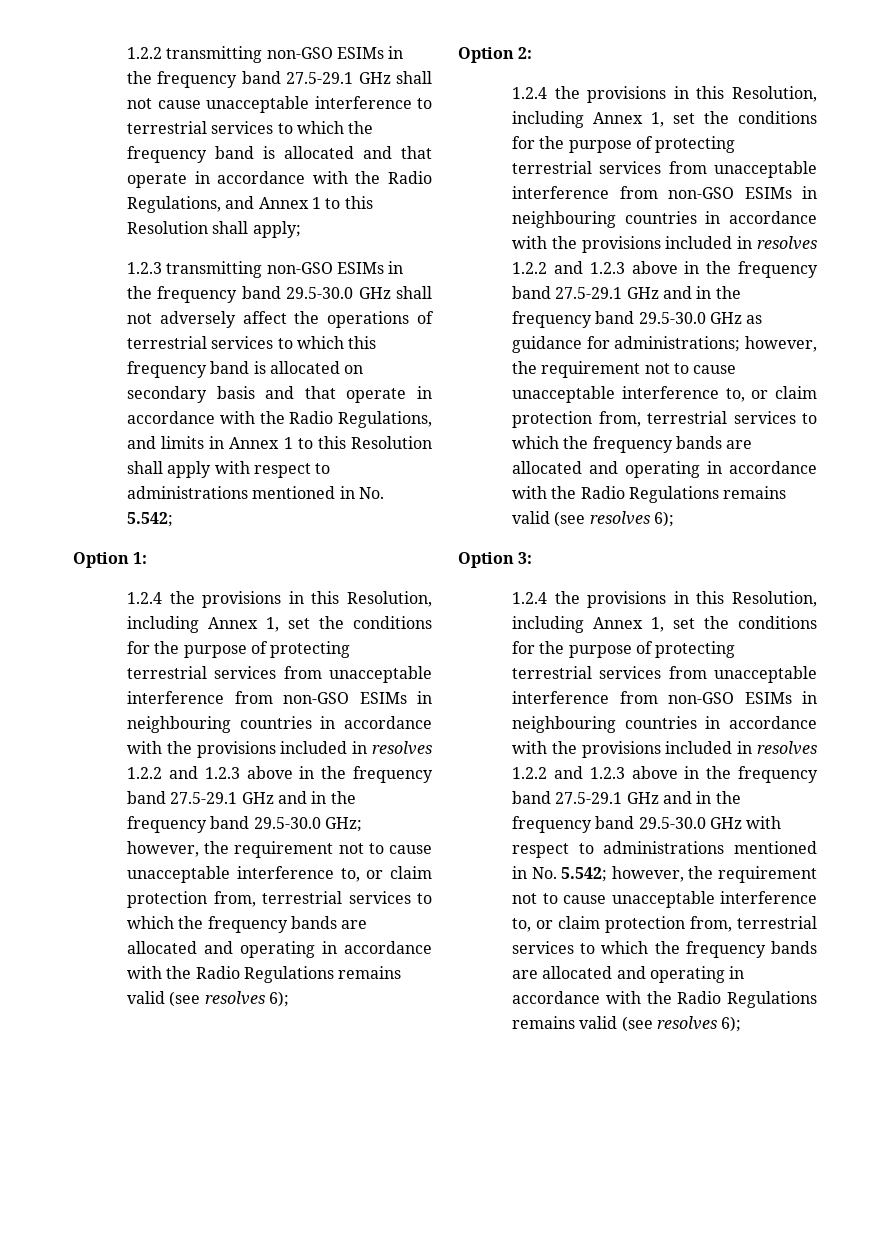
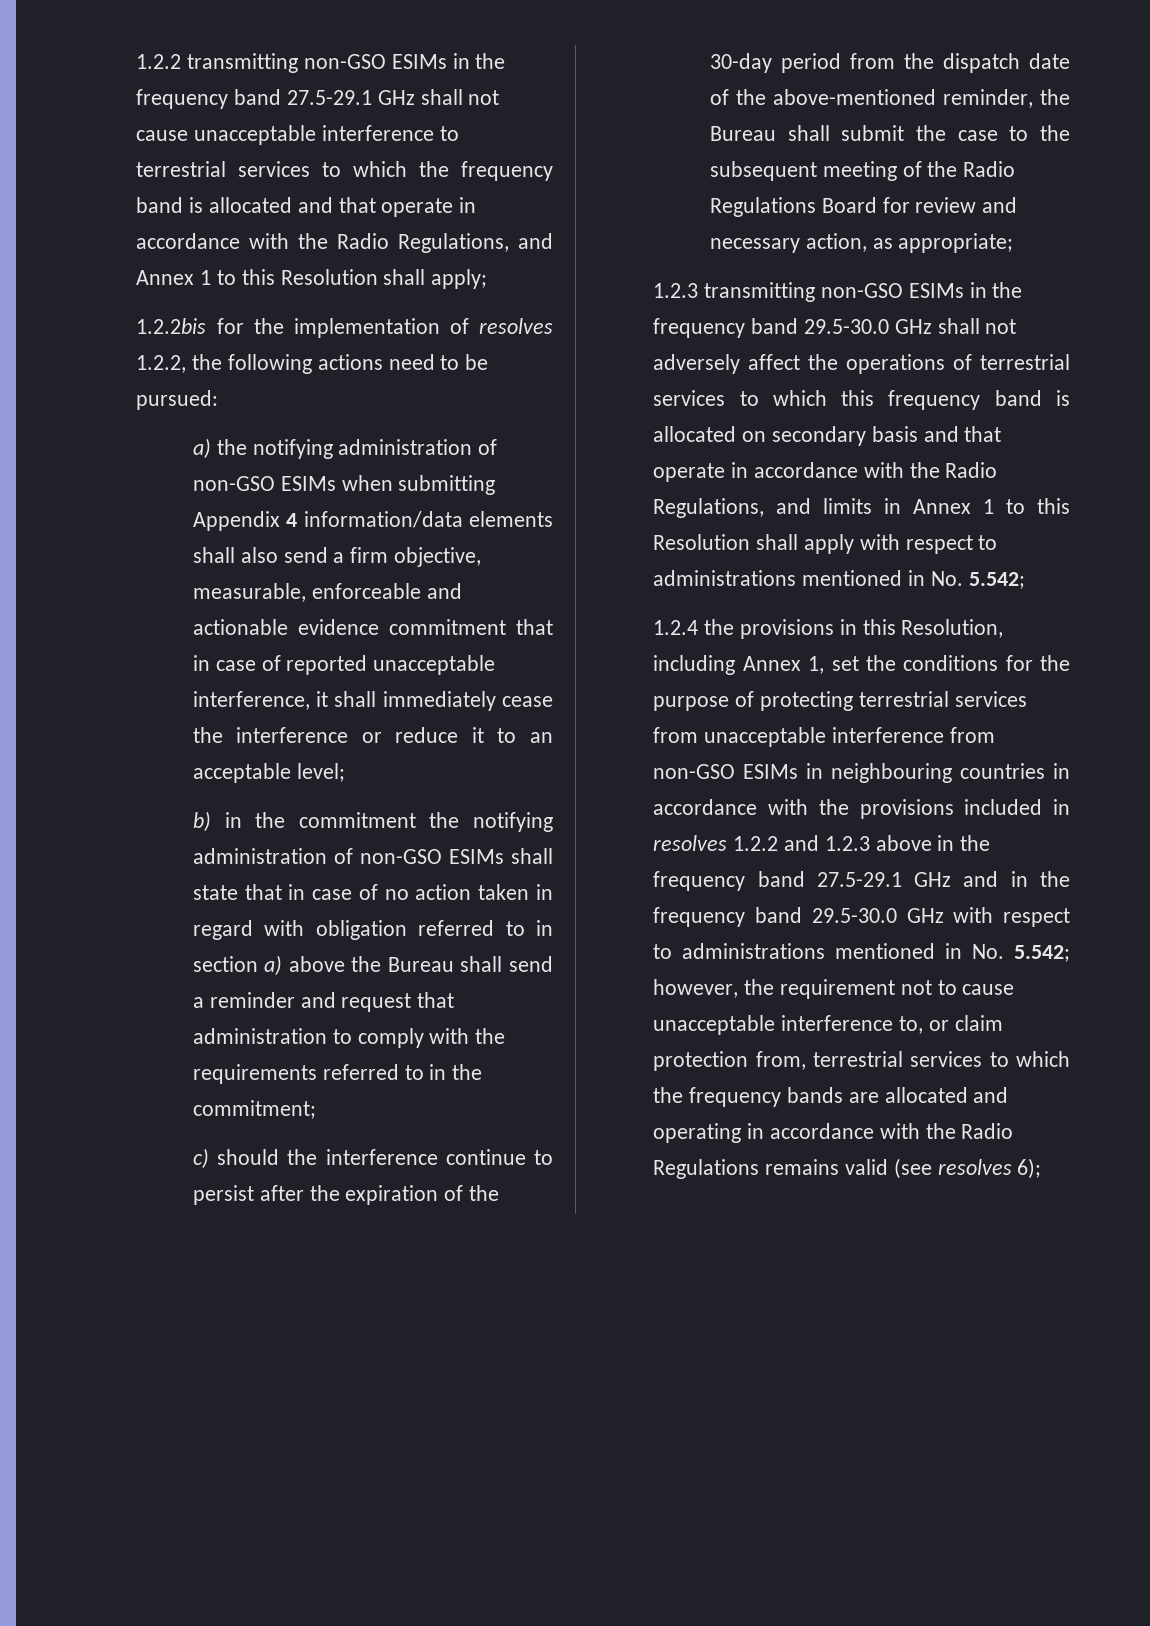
(301, 229) none -> [136,318,553,338] [136,354,489,374] [136,390,219,410] [192,438,498,459] [192,475,496,495] [192,511,553,531] [192,547,481,567] [192,583,462,602] [192,619,553,635] [192,655,496,675] [192,691,553,711] [192,727,553,743] [192,763,345,783] [192,811,553,832] [192,848,553,864] [192,884,553,900] [192,920,553,940] [192,955,553,976] [192,992,455,1012] [192,1028,506,1048] [192,1064,483,1084] [192,1100,316,1119] [192,1148,553,1169] [192,1185,499,1205] [709,53,1070,73] [709,89,1070,108] [709,125,1070,141] [709,161,1016,181] [709,197,1018,217] [709,233,1014,253] // 1.2.2bis for the implementation of resolves 1.2.2, the following actions need to be pursued: // a) the notifying administration of non-GSO ESIMs when submitting Appendix 4 information/data elements shall also send a firm objective, measurable, enforceable and actionable evidence commitment that in case of reported unacceptable interference, it shall immediately cease the interference or reduce it to an acceptable level; // b) in the commitment the notifying administration of non-GSO ESIMs shall state that in case of no action taken in regard with obligation referred to in section a) above the Bureau shall send a reminder and request that administration to comply with the requirements referred to in the commitment; // c) should the interference continue to persist after the expiration of the 30-day period from the dispatch date of the above-mentioned reminder, the Bureau shall submit the case to the subsequent meeting of the Radio Regulations Board for review and necessary action, as appropriate;
[73,552,148,568] [127,591,433,608] [127,616,432,633] [127,641,351,658] [127,666,432,683] [127,691,432,704] [127,716,433,733] [127,741,433,758] [127,766,433,783] [127,791,356,804] [127,816,363,833] [127,841,432,858] [127,866,432,883] [127,891,432,908] [127,916,368,933] [127,941,432,958] [127,966,402,983] [127,991,290,1007] [458,47,533,63] [512,86,817,103] [512,111,817,128] [512,136,736,153] [512,161,817,178] [512,186,817,199] [512,211,817,228] [512,236,818,253] [512,261,818,278] [512,286,741,299] [512,311,763,328] [512,336,817,353] [512,361,737,378] [512,386,817,403] [512,411,817,428] [512,436,753,453] [512,461,817,478] [512,486,787,503] [512,511,675,527] [458,552,533,568] // Option 1: // 1.2.4 the provisions in this Resolution, including Annex 1, set the conditions for the purpose of protecting terrestrial services from unacceptable interference from non-GSO ESIMs in neighbouring countries in accordance with the provisions included in resolves 1.2.2 and 1.2.3 above in the frequency band 27.5-29.1 GHz and in the frequency band 29.5-30.0 GHz; however, the requirement not to cause unacceptable interference to, or claim protection from, terrestrial services to which the frequency bands are allocated and operating in accordance with the Radio Regulations remains valid (see resolves 6); // Option 2: // 1.2.4 the provisions in this Resolution, including Annex 1, set the conditions for the purpose of protecting terrestrial services from unacceptable interference from non-GSO ESIMs in neighbouring countries in accordance with the provisions included in resolves 1.2.2 and 1.2.3 above in the frequency band 27.5-29.1 GHz and in the frequency band 29.5-30.0 GHz as guidance for administrations; however, the requirement not to cause unacceptable interference to, or claim protection from, terrestrial services to which the frequency bands are allocated and operating in accordance with the Radio Regulations remains valid (see resolves 6); // Option 3: -> (1025, 580) none

